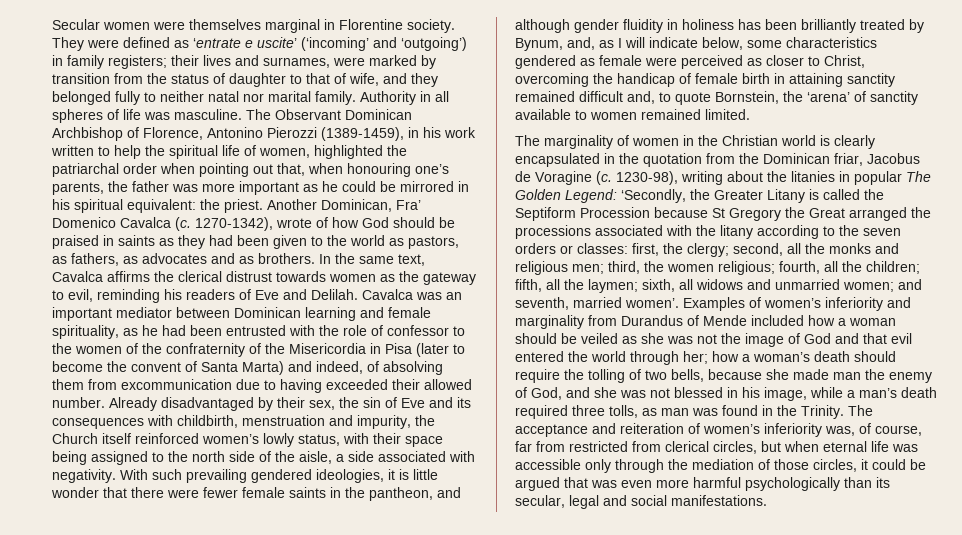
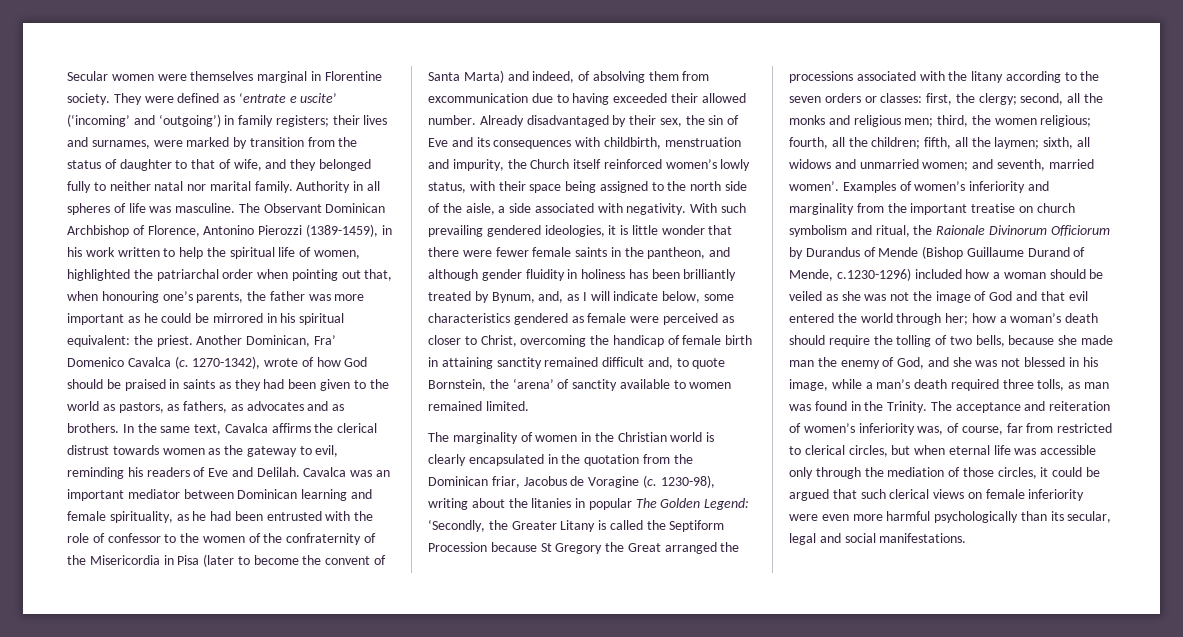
[621,315,747,326] Durandus of Mende -> [887,203,1075,215] [789,225,1110,237] [789,246,1086,259] [789,268,911,281] the important treatise on church symbolism and ritual, the Raionale Divinorum Officiorum by Durandus of Mende (Bishop Guillaume Durand of Mende, c.1230-1296)
[632,441,661,452] from -> [789,446,801,455] to
[591,480,617,488] was -> [860,489,1085,501] [789,514,818,521] such clerical views on female inferiority were

